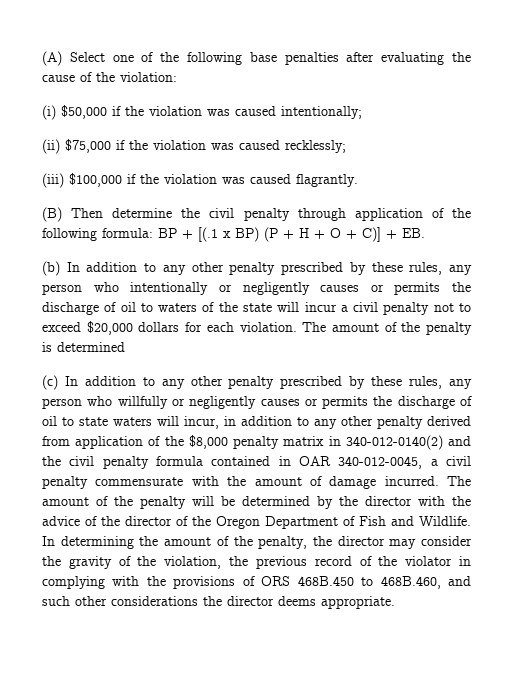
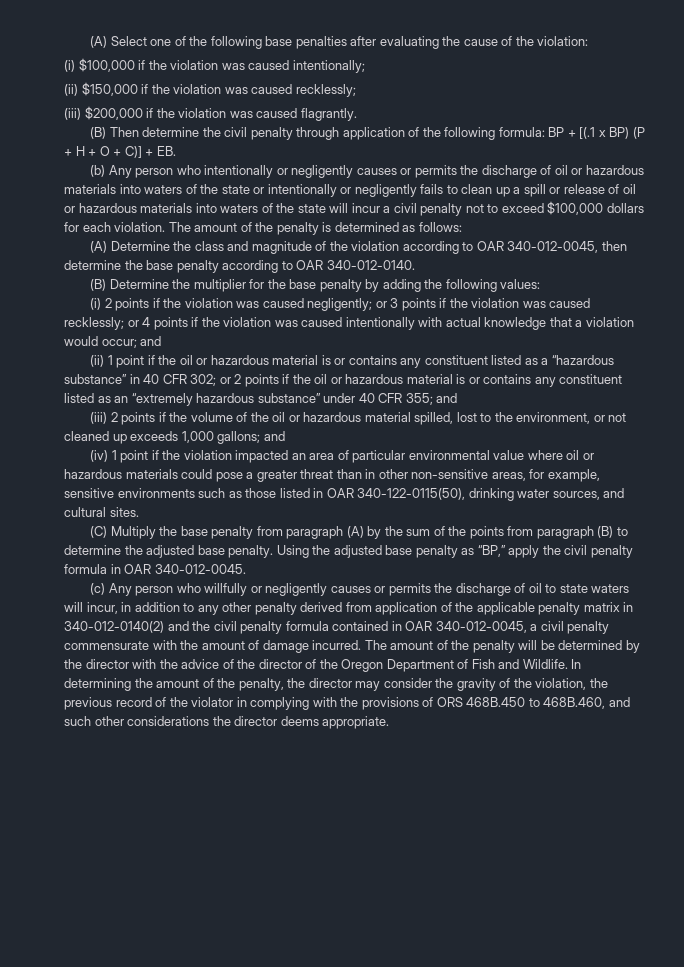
[61,105,107,119] $50,000 -> [78,58,135,72] $100,000
[65,139,111,153] $75,000 -> [81,82,138,96] $150,000
[69,173,122,187] $100,000 -> [84,106,143,120] $200,000
[66,262,473,275] In addition to any other penalty prescribed by these rules, any -> [108,165,132,178] Any
[140,303,153,312] to -> [571,165,644,175] [64,184,636,197] [64,203,217,213] or hazardous materials into waters of the state or intentionally or negligently fails to clean up a spill or release of oil or hazardous materials into
[86,321,133,335] $20,000 -> [547,201,604,215] $100,000
[42,375,473,390] // (c) In addition to any other penalty prescribed by these rules, any -> [402,222,462,232] [90,241,627,254] [64,260,415,273] [90,279,541,292] [90,298,591,311] [64,317,634,330] [64,336,162,348] [90,355,614,368] [64,374,623,387] [64,393,458,406] [90,412,627,425] [64,431,285,444] [90,450,594,463] [64,469,600,482] [64,488,625,501] [64,507,139,517] [90,526,628,539] [64,545,633,558] [64,564,246,574] [90,583,132,596] as follows: // (A) Determine the class and magnitude of the violation according to OAR 340-012-0045, then determine the base penalty according to OAR 340-012-0140. // (B) Determine the multiplier for the base penalty by adding the following values: // (i) 2 points if the violation was caused negligently; or 3 points if the violation was caused recklessly; or 4 points if the violation was caused intentionally with actual knowledge that a violation would occur; and // (ii) 1 point if the oil or hazardous material is or contains any constituent listed as a “hazardous substance” in 40 CFR 302; or 2 points if the oil or hazardous material is or contains any constituent listed as an “extremely hazardous substance” under 40 CFR 355; and // (iii) 2 points if the volume of the oil or hazardous material spilled, lost to the environment, or not cleaned up exceeds 1,000 gallons; and // (iv) 1 point if the violation impacted an area of particular environmental value where oil or hazardous materials could pose a greater threat than in other non-sensitive areas, for example, sensitive environments such as those listed in OAR 340-122-0115(50), drinking water sources, and cultural sites. // (C) Multiply the base penalty from paragraph (A) by the sum of the points from paragraph (B) to determine the adjusted base penalty. Using the adjusted base penalty as “BP,” apply the civil penalty formula in OAR 340-012-0045. // (c) Any
[188,435,228,449] $8,000 -> [476,602,535,615] applicable

